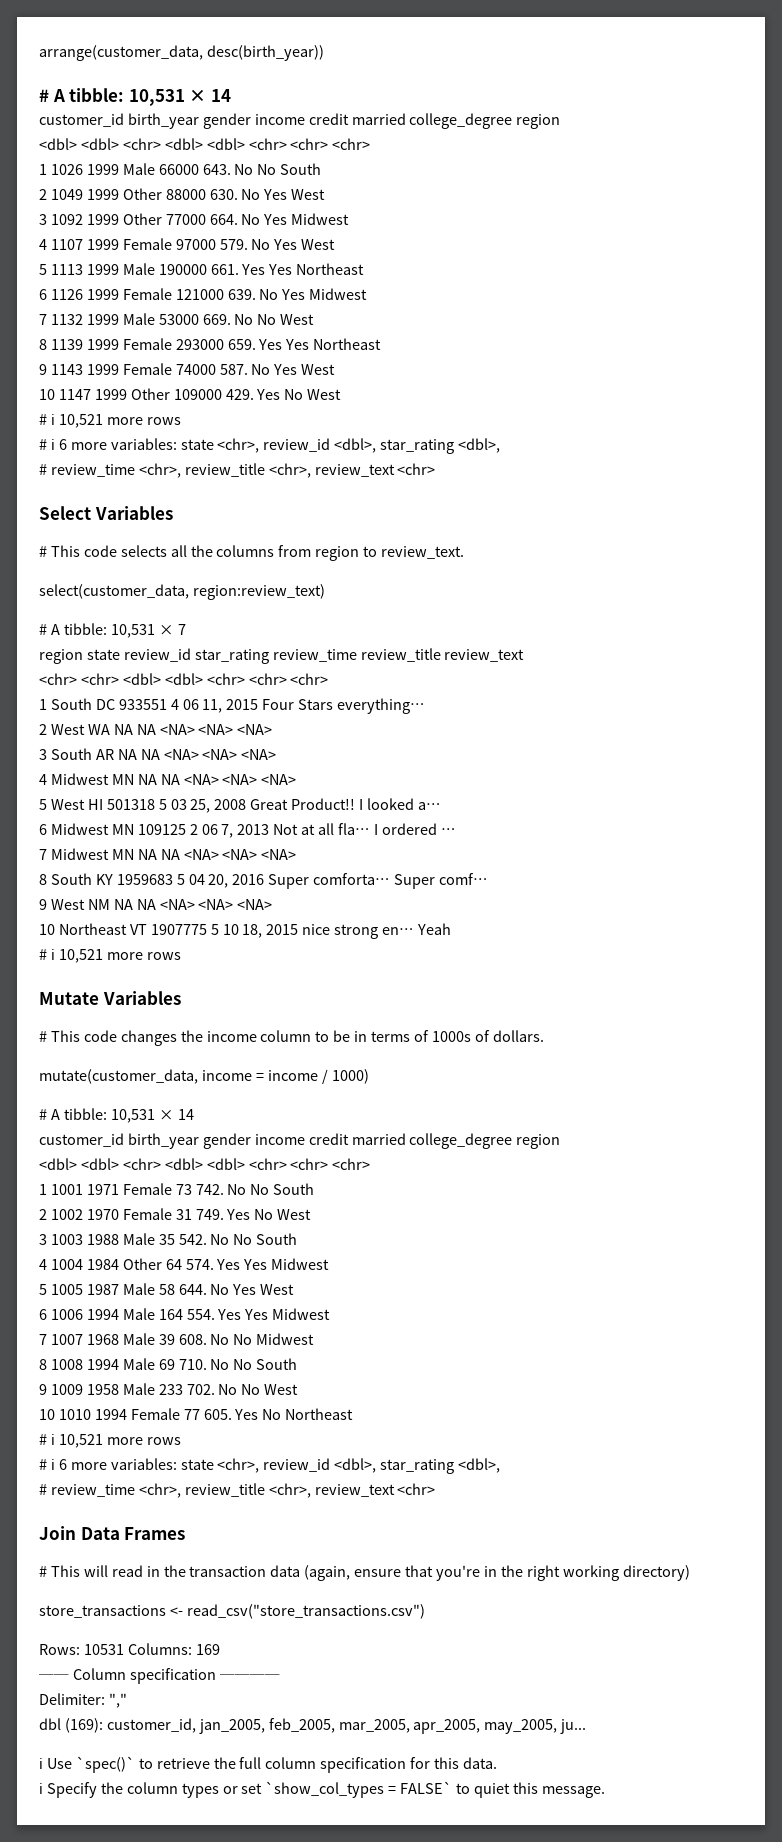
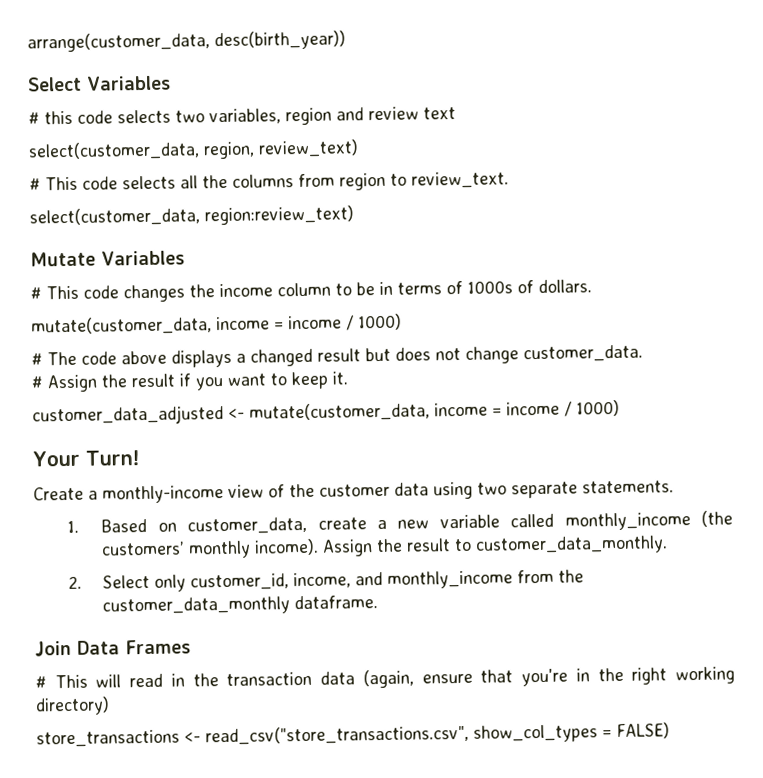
[39,88,231,106] [39,113,561,129] [39,138,371,150] [39,163,322,175] [39,188,326,200] [39,213,350,225] [39,238,336,250] [39,263,365,275] [39,288,368,300] [39,313,315,325] [39,338,382,350] [39,363,336,375] [39,388,342,400] [39,414,181,428] [39,438,501,454] [39,463,436,478] [39,506,173,520] # A tibble: 10,531 × 14 // customer_id birth_year gender income credit married college_degree region // <dbl> <dbl> <chr> <dbl> <dbl> <chr> <chr> <chr> // 1 1026 1999 Male 66000 643. No No South // 2 1049 1999 Other 88000 630. No Yes West // 3 1092 1999 Other 77000 664. No Yes Midwest // 4 1107 1999 Female 97000 579. No Yes West // 5 1113 1999 Male 190000 661. Yes Yes Northeast // 6 1126 1999 Female 121000 639. No Yes Midwest // 7 1132 1999 Male 53000 669. No No West // 8 1139 1999 Female 293000 659. Yes Yes Northeast // 9 1143 1999 Female 74000 587. No Yes West // 10 1147 1999 Other 109000 429. Yes No West // # ℹ 10,521 more rows // # ℹ 6 more variables: state <chr>, review_id <dbl>, star_rating <dbl>, // # review_time <chr>, review_title <chr>, review_text <chr> // Select Variables -> [28,75,171,92] [28,106,456,126] [28,139,359,161] Select Variables // # this code selects two variables, region and review text // select(customer_data, region, review_text)
[39,623,186,638] [39,648,525,664] [39,673,329,685] [39,698,426,714] [39,724,273,735] [39,748,277,760] [39,773,297,785] [39,798,441,813] [39,823,456,838] [39,848,297,860] [39,873,489,889] [39,899,273,910] [39,923,452,939] [39,949,181,963] // # A tibble: 10,531 × 7 // region state review_id star_rating review_time review_title review_text // <chr> <chr> <dbl> <dbl> <chr> <chr> <chr> // 1 South DC 933551 4 06 11, 2015 Four Stars everything… // 2 West WA NA NA <NA> <NA> <NA> // 3 South AR NA NA <NA> <NA> <NA> // 4 Midwest MN NA NA <NA> <NA> <NA> // 5 West HI 501318 5 03 25, 2008 Great Product!! I looked a… // 6 Midwest MN 109125 2 06 7, 2013 Not at all fla… I ordered … // 7 Midwest MN NA NA <NA> <NA> <NA> // 8 South KY 1959683 5 04 20, 2016 Super comforta… Super comf… // 9 West NM NA NA <NA> <NA> <NA> // 10 Northeast VT 1907775 5 10 18, 2015 nice strong en… Yeah // # ℹ 10,521 more rows -> (354, 215) none
[50,1108,194,1123] [39,1133,561,1149] [39,1158,371,1170] [39,1183,315,1195] [39,1208,312,1220] [39,1233,298,1245] [39,1258,330,1270] [39,1283,295,1295] [39,1308,331,1320] [39,1333,315,1345] [39,1358,298,1370] [39,1383,299,1395] [39,1408,354,1420] [39,1434,181,1448] [39,1458,501,1474] [39,1483,436,1498] A tibble: 10,531 × 14 // customer_id birth_year gender income credit married college_degree region // <dbl> <dbl> <chr> <dbl> <dbl> <chr> <chr> <chr> // 1 1001 1971 Female 73 742. No No South // 2 1002 1970 Female 31 749. Yes No West // 3 1003 1988 Male 35 542. No No South // 4 1004 1984 Other 64 574. Yes Yes Midwest // 5 1005 1987 Male 58 644. No Yes West // 6 1006 1994 Male 164 554. Yes Yes Midwest // 7 1007 1968 Male 39 608. No No Midwest // 8 1008 1994 Male 69 710. No No South // 9 1009 1958 Male 233 702. No No West // 10 1010 1994 Female 77 605. Yes No Northeast // # ℹ 10,521 more rows // # ℹ 6 more variables: state <chr>, review_id <dbl>, star_rating <dbl>, // # review_time <chr>, review_title <chr>, review_text <chr> -> [47,344,643,368] [31,371,348,393] [32,399,620,426] [32,450,140,467] [33,480,674,504] [67,510,733,535] [101,535,669,559] [68,569,585,592] [102,595,379,616] The code above displays a changed result but does not change customer_data. // # Assign the result if you want to keep it. // customer_data_adjusted <- mutate(customer_data, income = income / 1000) // Your Turn! // Create a monthly-income view of the customer data using two separate statements. // 1. Based on customer_data, create a new variable called monthly_income (the customers’ monthly income). Assign the result to customer_data_monthly. // 2. Select only customer_id, income, and monthly_income from the customer_data_monthly dataframe.
[186,1604,425,1619] [39,1643,220,1655] [39,1668,280,1684] [39,1693,127,1708] [39,1718,587,1734] [39,1756,498,1773] [39,1781,605,1798] read_csv("store_transactions.csv") // Rows: 10531 Columns: 169 // ── Column specification ──── // Delimiter: "," // dbl (169): customer_id, jan_2005, feb_2005, mar_2005, apr_2005, may_2005, ju... // ℹ Use `spec()` to retrieve the full column specification for this data. // ℹ Specify the column types or set `show_col_types = FALSE` to quiet this message. -> [205,722,670,746] read_csv("store_transactions.csv", show_col_types = FALSE)

